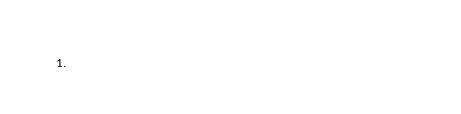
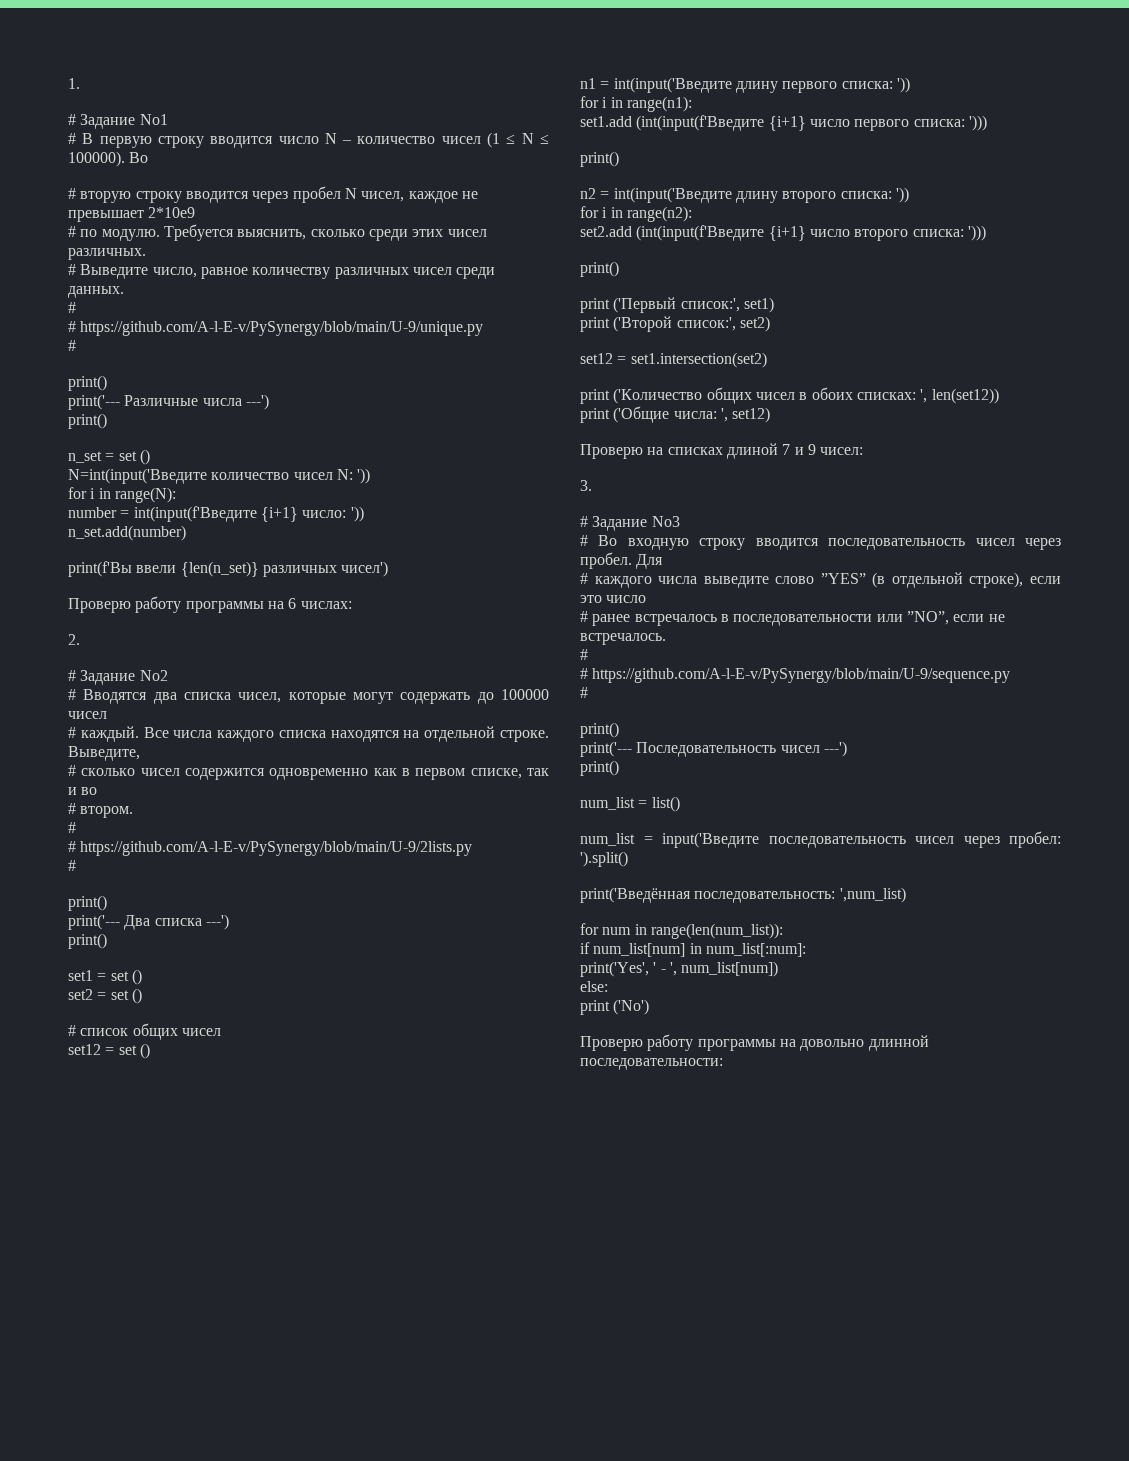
(66, 63) none -> [68,114,168,129] [68,132,550,148] [68,151,149,167] [68,186,478,203] [68,207,196,222] [68,224,487,241] [68,248,146,260] [68,264,496,279] [68,286,124,298] [68,302,76,313] [68,321,484,336] [68,340,76,351] [68,375,107,391] [68,394,269,410] [68,413,107,429] [68,449,150,465] [68,468,371,484] [68,487,176,503] [68,506,364,522] [68,525,186,541] [68,561,389,577] [68,596,352,613] [68,634,80,645] [68,670,168,685] [68,689,549,704] [68,711,107,719] [68,726,549,742] [68,746,140,761] [68,765,549,780] [68,787,98,795] [68,803,134,818] [68,822,76,833] [68,841,473,856] [68,860,76,871] [68,895,107,911] [68,914,229,930] [68,933,107,949] [68,969,142,985] [68,988,142,1004] [68,1023,221,1040] [68,1043,150,1059] [580,77,910,93] [580,96,692,112] [580,115,987,131] [580,151,619,167] [580,187,909,203] [580,206,692,222] [580,225,986,241] [580,261,619,277] [580,297,774,313] [580,316,770,332] [580,352,767,368] [580,387,999,404] [580,406,771,423] [580,443,864,459] [580,480,592,491] [580,516,680,531] [580,535,1061,550] [580,552,664,569] [580,572,1061,588] [580,595,647,603] [580,611,1005,626] [580,633,666,645] [580,649,588,660] [580,668,1011,683] [580,687,588,698] [580,722,619,738] [580,741,847,757] [580,760,619,776] [580,796,680,812] [580,831,1061,848] [580,851,628,867] [580,887,906,903] [580,923,783,939] [580,942,806,957] [580,961,779,977] [580,981,608,992] [580,999,650,1015] [580,1034,929,1051] [580,1058,723,1070] // # Задание No1 // # В первую строку вводится число N – количество чисел (1 ≤ N ≤ 100000). Во // # вторую строку вводится через пробел N чисел, каждое не превышает 2*10e9 // # по модулю. Требуется выяснить, сколько среди этих чисел различных. // # Выведите число, равное количеству различных чисел среди данных. // # // # https://github.com/A-l-E-v/PySynergy/blob/main/U-9/unique.py // # // print() // print('--- Различные числа ---') // print() // n_set = set () // N=int(input('Введите количество чисел N: ')) // for i in range(N): // number = int(input(f'Введите {i+1} число: ')) // n_set.add(number) // print(f'Вы ввели {len(n_set)} различных чисел') // Проверю работу программы на 6 числах: // 2. // # Задание No2 // # Вводятся два списка чисел, которые могут содержать до 100000 чисел // # каждый. Все числа каждого списка находятся на отдельной строке. Выведите, // # сколько чисел содержится одновременно как в первом списке, так и во // # втором. // # // # https://github.com/A-l-E-v/PySynergy/blob/main/U-9/2lists.py // # // print() // print('--- Два списка ---') // print() // set1 = set () // set2 = set () // # список общих чисел // set12 = set () // n1 = int(input('Введите длину первого списка: ')) // for i in range(n1): // set1.add (int(input(f'Введите {i+1} число первого списка: '))) // print() // n2 = int(input('Введите длину второго списка: ')) // for i in range(n2): // set2.add (int(input(f'Введите {i+1} число второго списка: '))) // print() // print ('Первый список:', set1) // print ('Второй список:', set2) // set12 = set1.intersection(set2) // print ('Количество общих чисел в обоих списках: ', len(set12)) // print ('Общие числа: ', set12) // Проверю на списках длиной 7 и 9 чисел: // 3. // # Задание No3 // # Во входную строку вводится последовательность чисел через пробел. Для // # каждого числа выведите слово ”YES” (в отдельной строке), если это число // # ранее встречалось в последовательности или ”NO”, если не встречалось. // # // # https://github.com/A-l-E-v/PySynergy/blob/main/U-9/sequence.py // # // print() // print('--- Последовательность чисел ---') // print() // num_list = list() // num_list = input('Введите последовательность чисел через пробел: ').split() // print('Введённая последовательность: ',num_list) // for num in range(len(num_list)): // if num_list[num] in num_list[:num]: // print('Yes', ' - ', num_list[num]) // else: // print ('No') // Проверю работу программы на довольно длинной последовательности:

